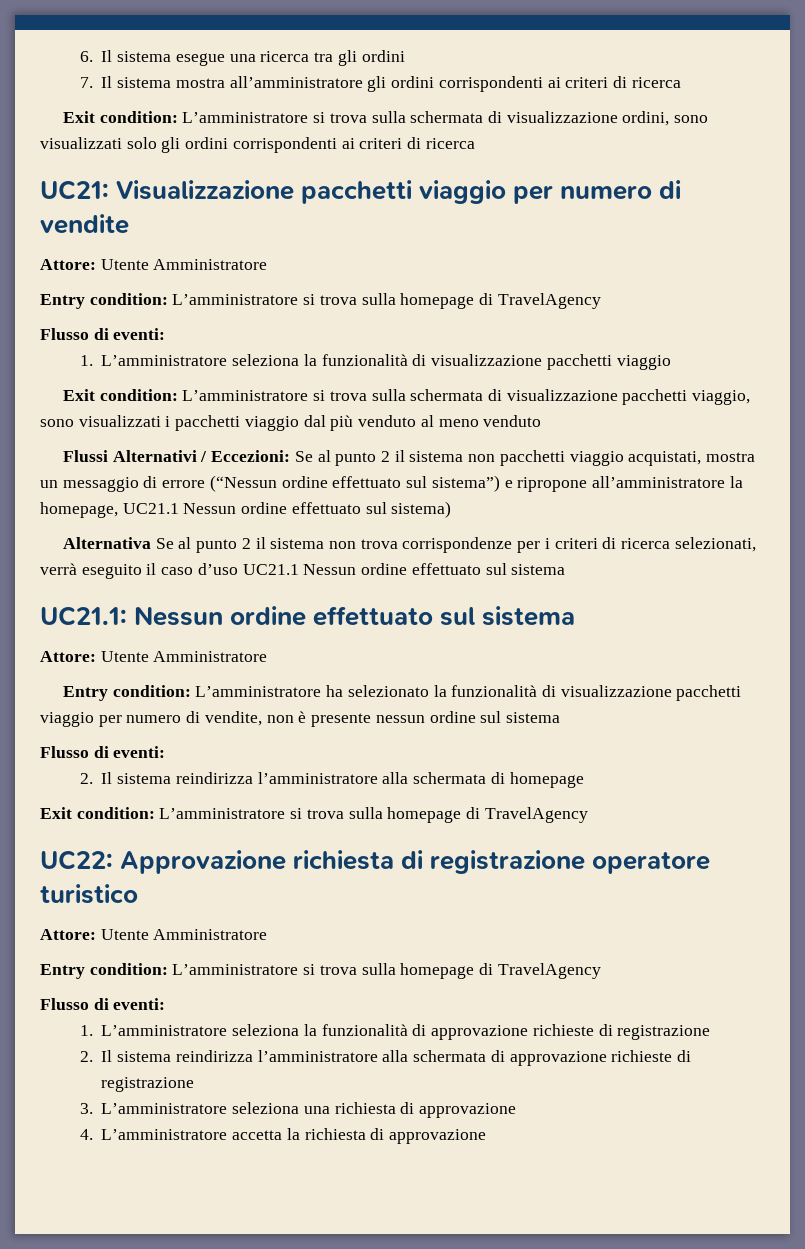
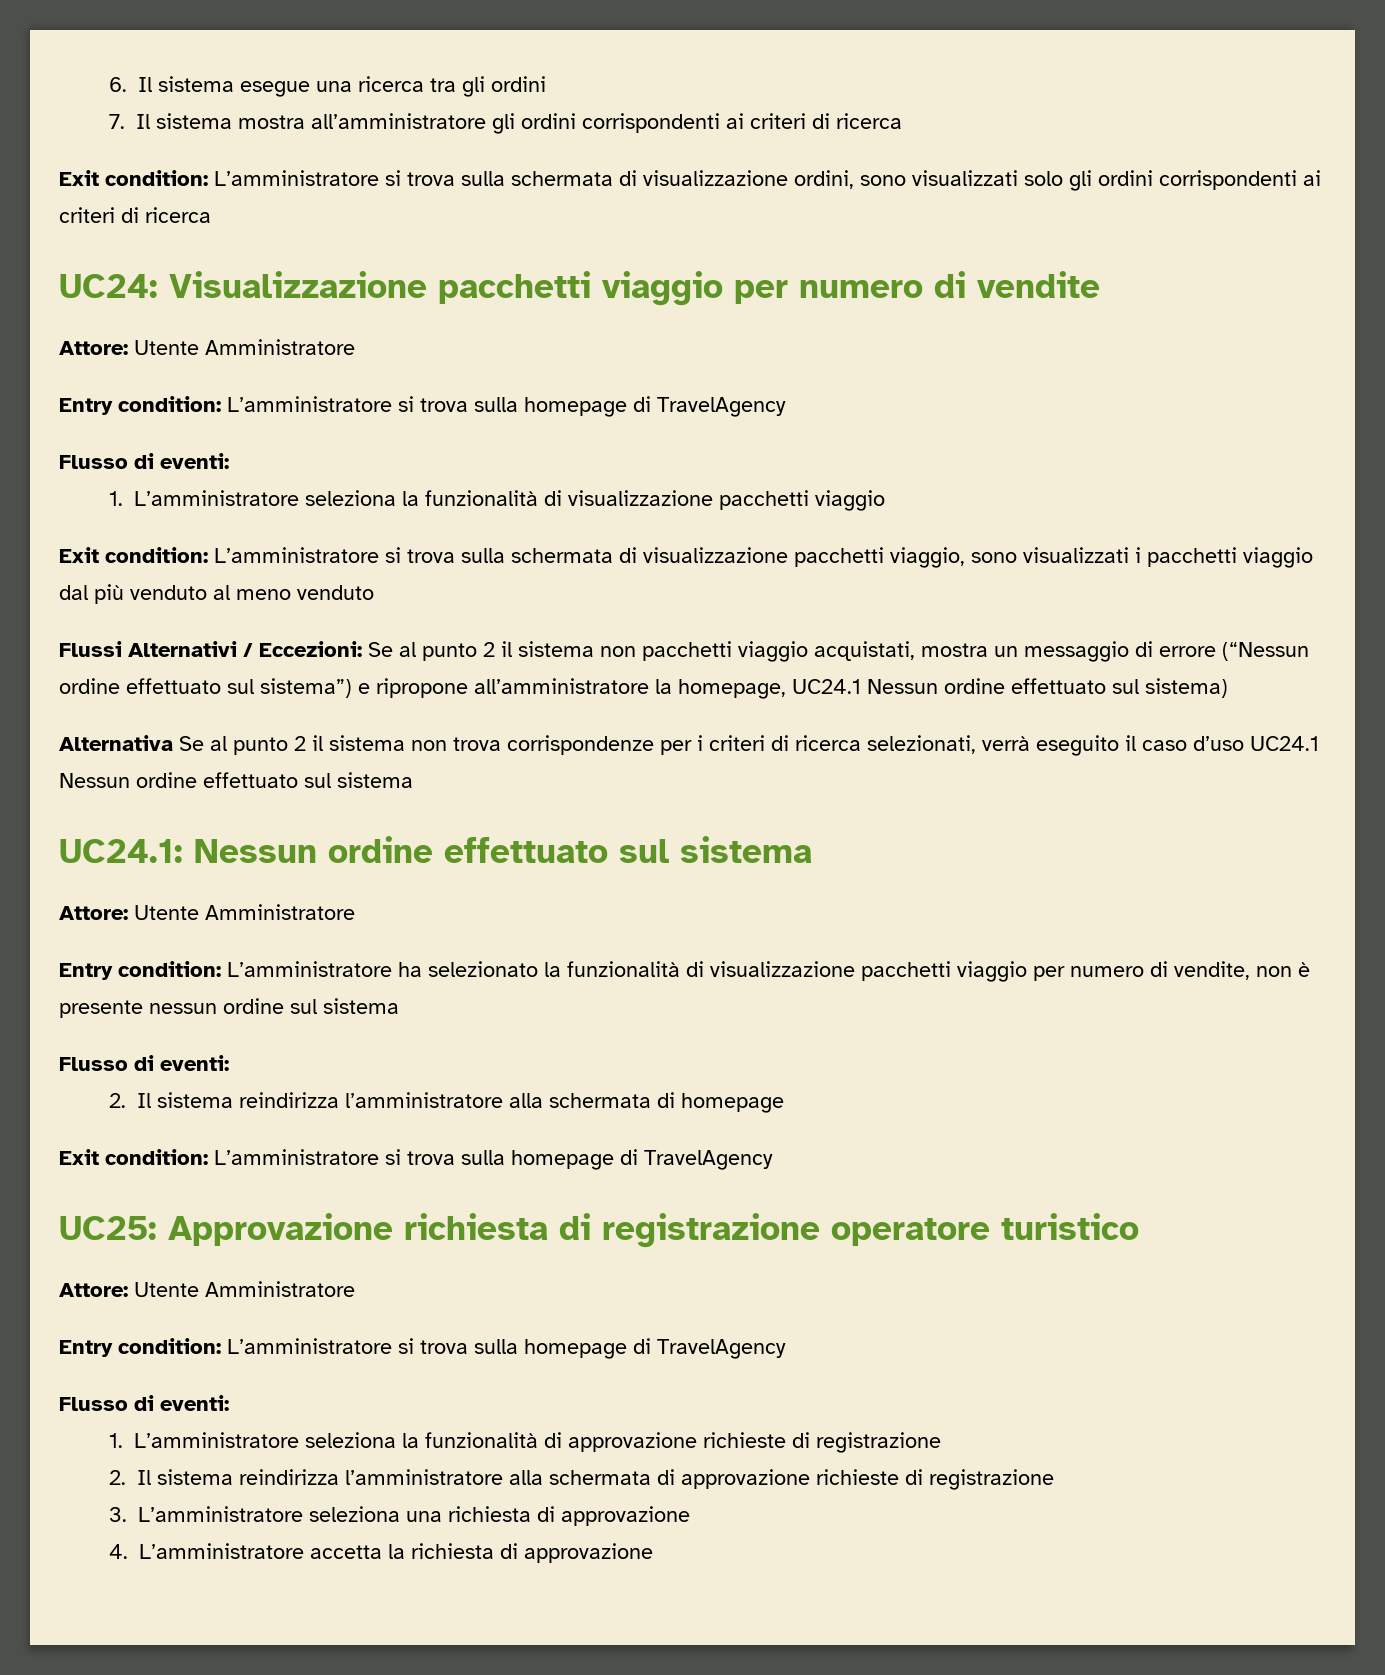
[40,180,109,200] UC21: -> [59,274,158,298] UC24:
[122,503,179,514] UC21.1 -> [792,679,861,694] UC24.1
[242,563,566,575] [40,606,127,626] UC21.1 Nessun ordine effettuato sul sistema // UC21.1: -> [1250,736,1319,751] [59,772,413,788] [59,839,183,863] UC24.1 Nessun ordine effettuato sul sistema // UC24.1:
[40,850,113,870] UC22: -> [59,1216,157,1240] UC25:

